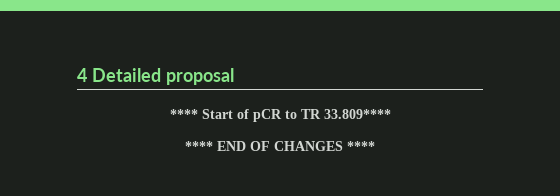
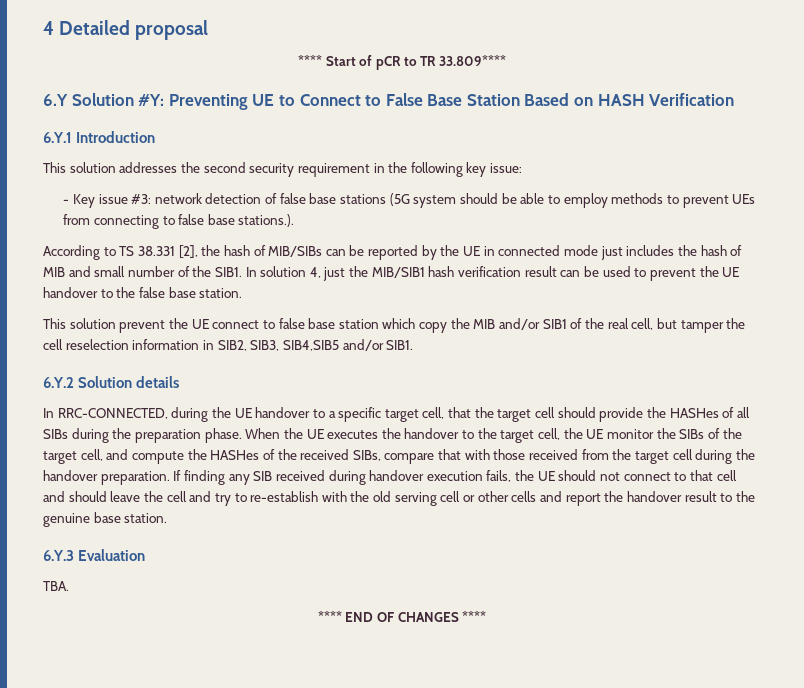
(391, 114) none -> [43,93,735,110] [43,131,156,143] [43,162,523,177] [63,193,756,208] [63,214,295,229] [43,245,743,260] [43,266,740,281] [43,287,243,298] [43,318,746,333] [43,339,414,351] [43,376,180,388] [43,407,750,422] [43,428,742,443] [43,449,755,464] [43,470,737,485] [43,491,755,506] [43,512,168,527] [43,549,146,561] [43,581,69,591] // 6.Y Solution #Y: Preventing UE to Connect to False Base Station Based on HASH Verification // 6.Y.1 Introduction // This solution addresses the second security requirement in the following key issue: // - Key issue #3: network detection of false base stations (5G system should be able to employ methods to prevent UEs from connecting to false base stations.). // According to TS 38.331 [2], the hash of MIB/SIBs can be reported by the UE in connected mode just includes the hash of MIB and small number of the SIB1. In solution 4, just the MIB/SIB1 hash verification result can be used to prevent the UE handover to the false base station. // This solution prevent the UE connect to false base station which copy the MIB and/or SIB1 of the real cell, but tamper the cell reselection information in SIB2, SIB3, SIB4,SIB5 and/or SIB1. // 6.Y.2 Solution details // In RRC-CONNECTED, during the UE handover to a specific target cell, that the target cell should provide the HASHes of all SIBs during the preparation phase. When the UE executes the handover to the target cell, the UE monitor the SIBs of the target cell, and compute the HASHes of the received SIBs, compare that with those received from the target cell during the handover preparation. If finding any SIB received during handover execution fails, the UE should not connect to that cell and should leave the cell and try to re-establish with the old serving cell or other cells and report the handover result to the genuine base station. // 6.Y.3 Evaluation // TBA.

